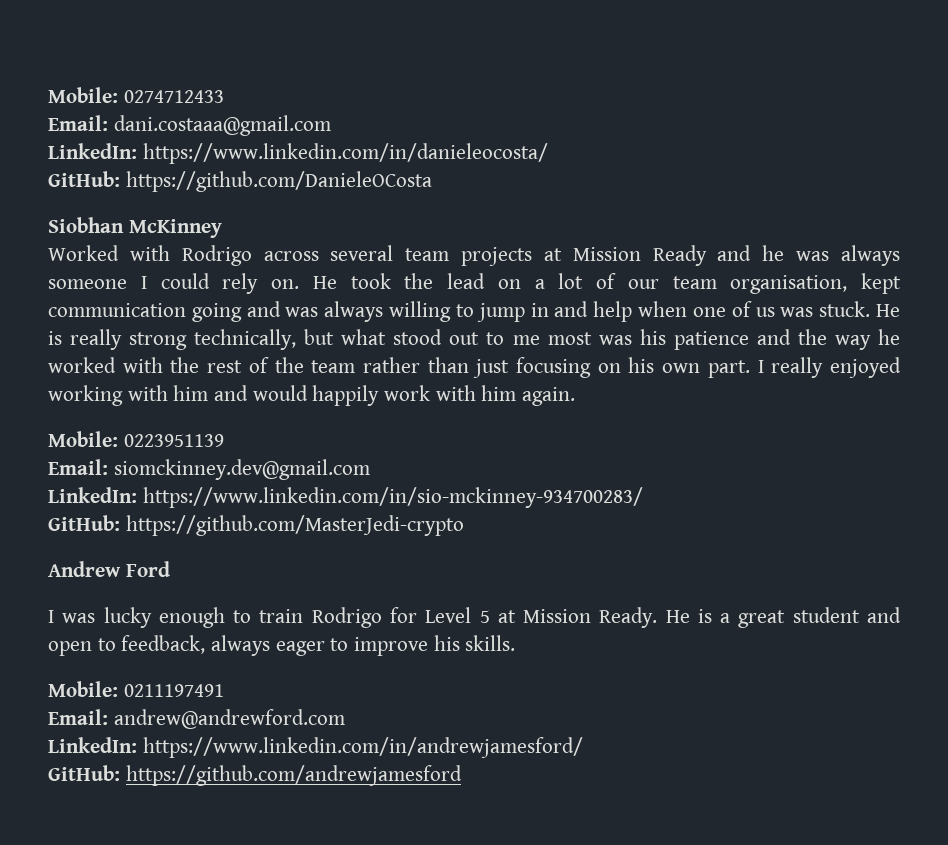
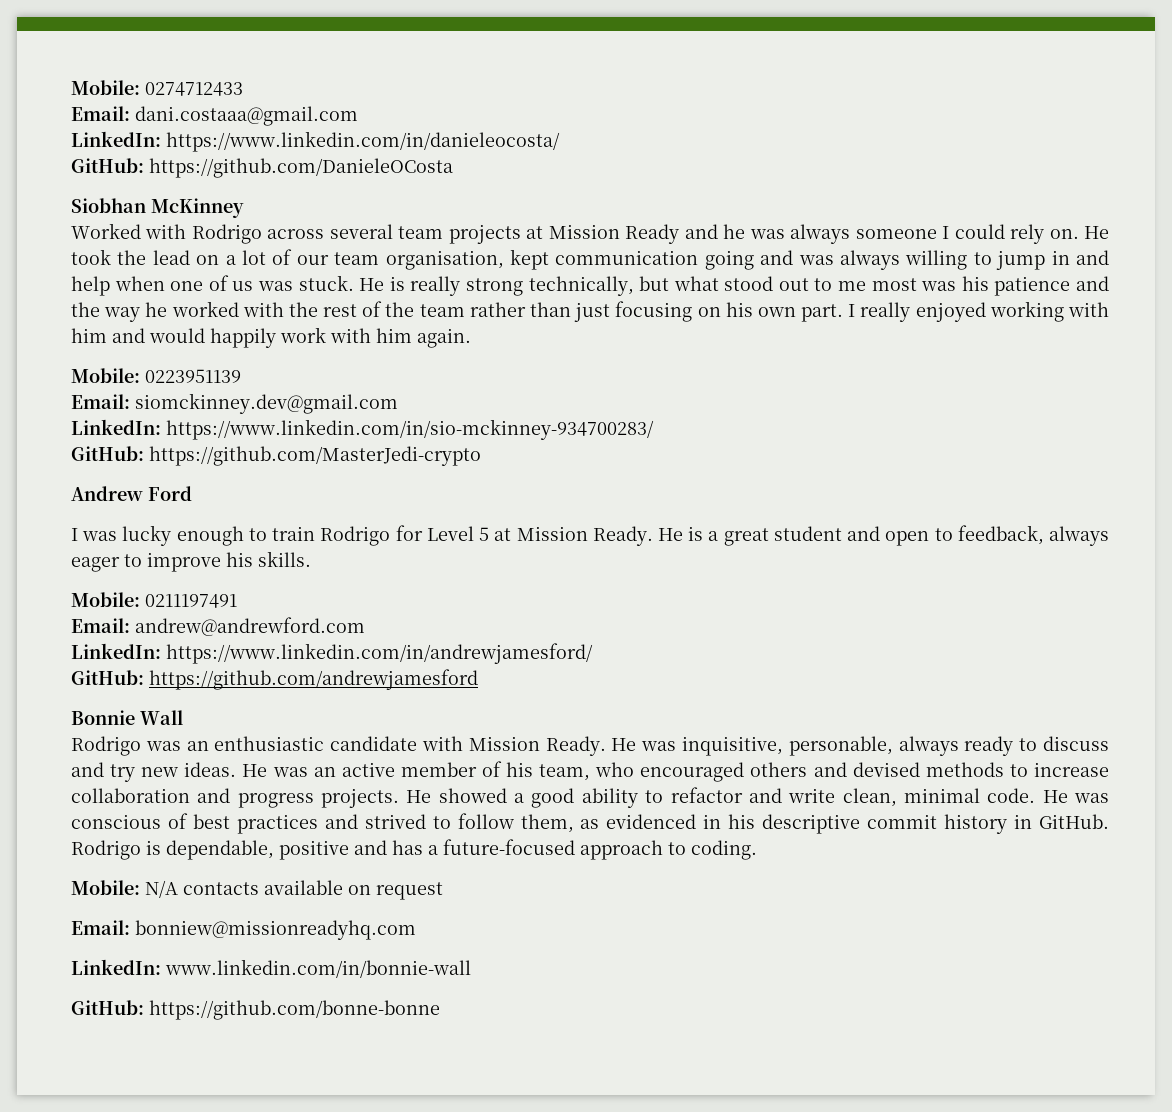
(462, 775) none -> [71,710,183,725] [71,736,1109,756] [71,761,1109,782] [71,787,1110,808] [71,813,1110,834] [71,839,757,860] [71,880,443,900] [71,920,416,940] [71,959,471,978] [71,1000,440,1020] // Bonnie Wall // Rodrigo was an enthusiastic candidate with Mission Ready. He was inquisitive, personable, always ready to discuss and try new ideas. He was an active member of his team, who encouraged others and devised methods to increase collaboration and progress projects. He showed a good ability to refactor and write clean, minimal code. He was conscious of best practices and strived to follow them, as evidenced in his descriptive commit history in GitHub. Rodrigo is dependable, positive and has a future-focused approach to coding. // Mobile: N/A contacts available on request // Email: bonniew@missionreadyhq.com // LinkedIn: www.linkedin.com/in/bonnie-wall // GitHub: https://github.com/bonne-bonne

